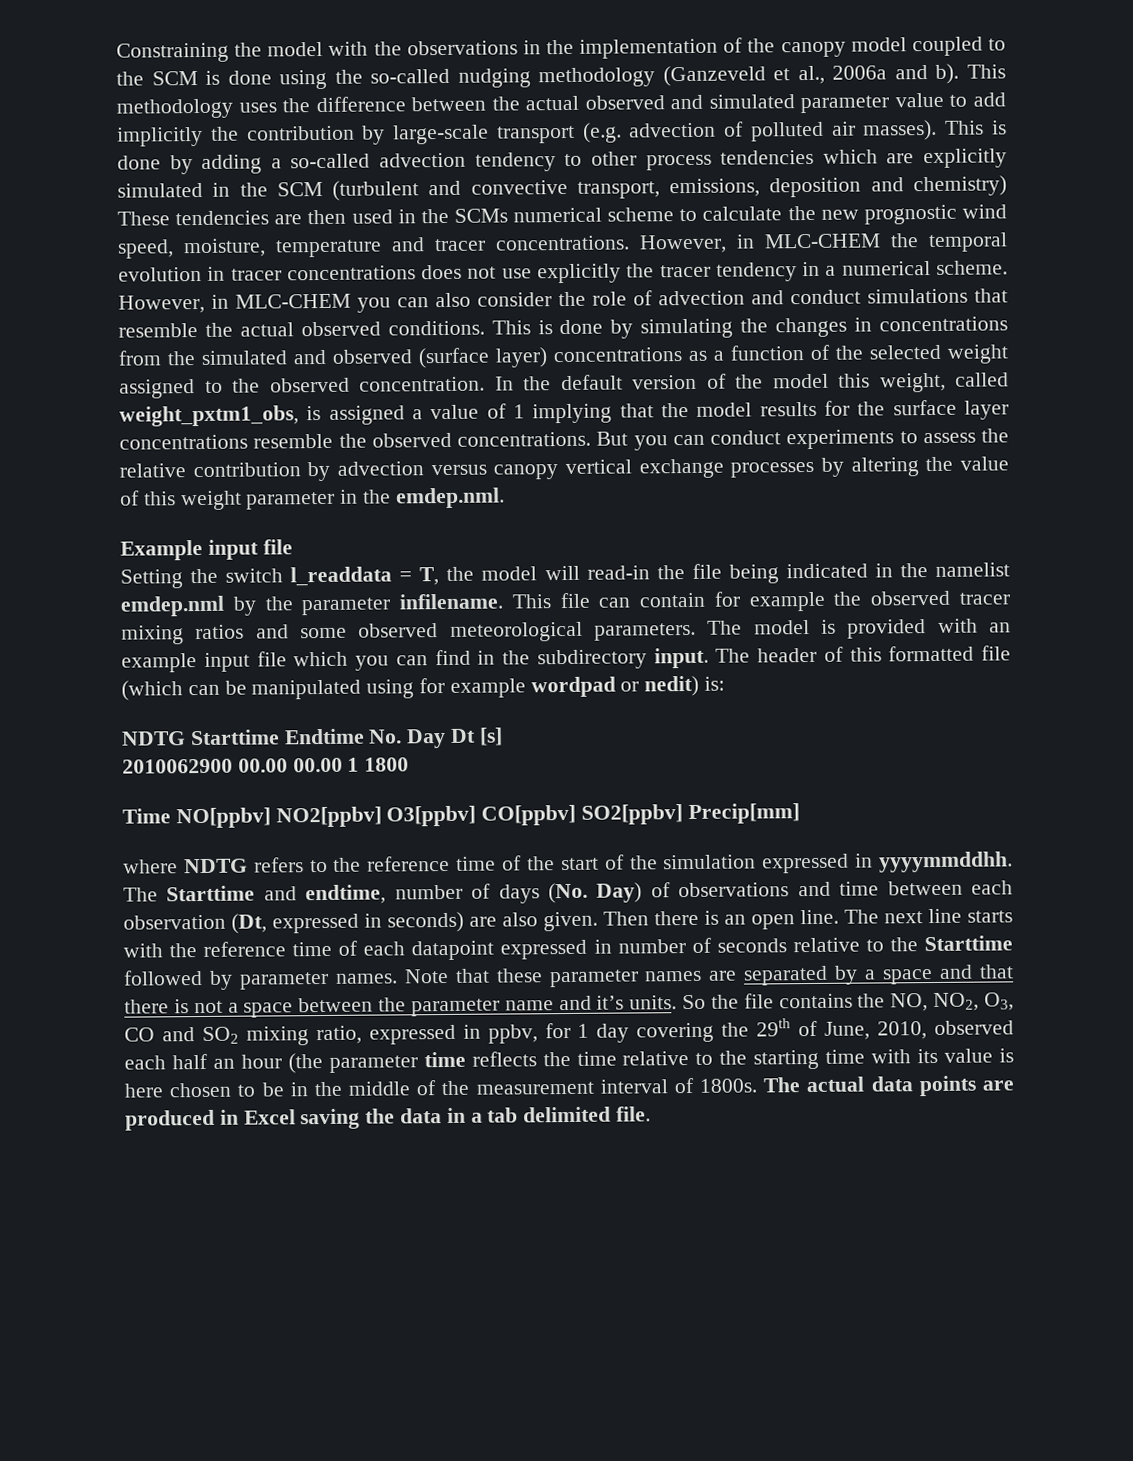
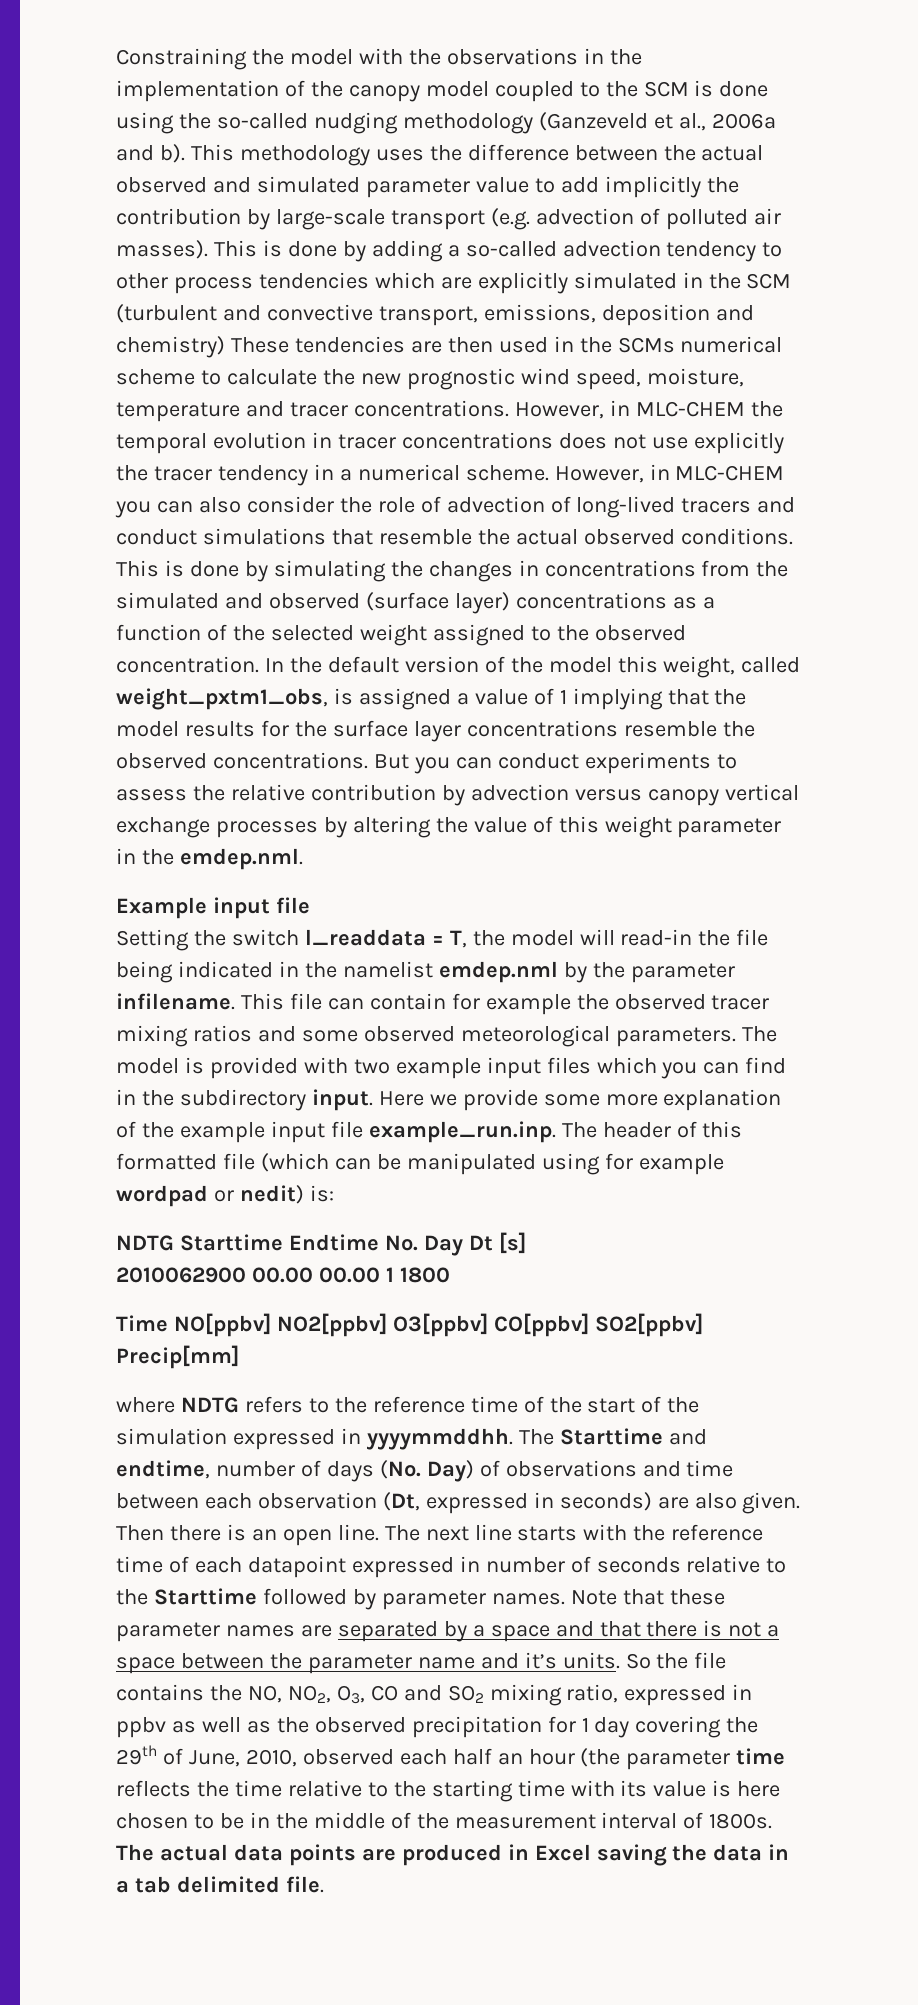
(745, 298) none -> [550,496,752,518] of long-lived tracers
[989,622,1012,633] [121,651,287,673] an example input file -> [353,1057,591,1079] two example input files
(709, 658) none -> [378,1089,782,1111] [116,1121,556,1143] Here we provide some more explanation of the example input file example_run.inp.
[487,1024,538,1044] ppbv, -> [116,1716,542,1738] ppbv as well as the observed precipitation

